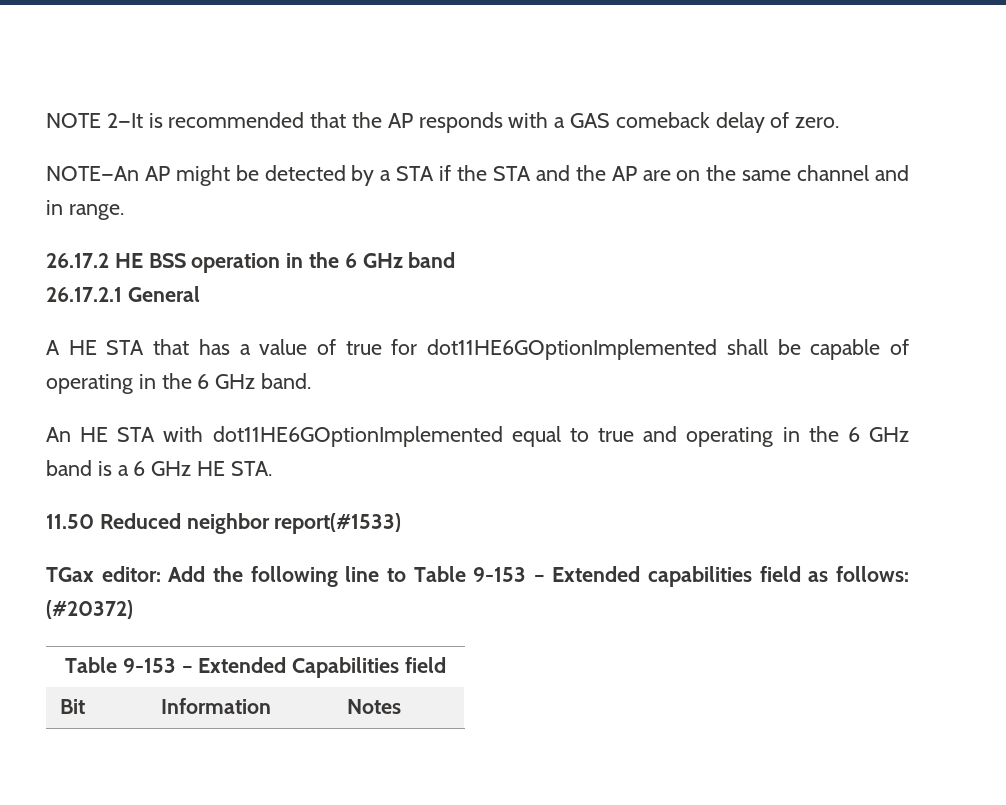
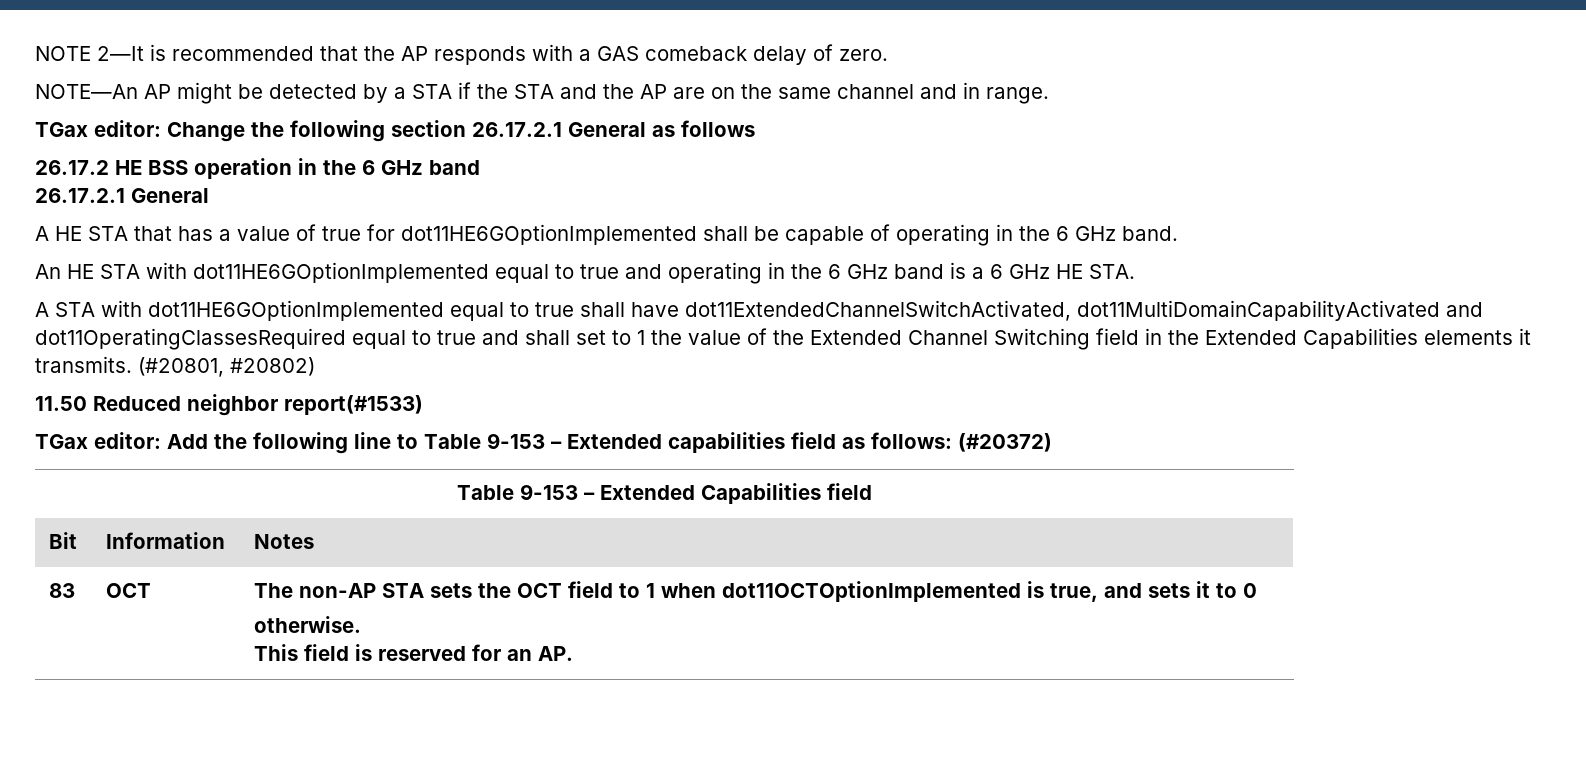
(124, 212) none -> [35,120,755,142] // TGax editor: Change the following section 26.17.2.1 General as follows
(272, 468) none -> [35,300,1483,321] [35,328,1531,350] [35,356,315,377] // A STA with dot11HE6GOptionImplemented equal to true shall have dot11ExtendedChannelSwitchActivated, dot11MultiDomainCapabilityActivated and dot11OperatingClassesRequired equal to true and shall set to 1 the value of the Extended Channel Switching field in the Extended Capabilities elements it transmits. (#20801, #20802)
(401, 706) none -> [49,583,76,598] [106,583,152,598] [254,581,1258,602] [254,616,362,633] [254,644,574,661] // 83 | OCT | The non-AP STA sets the OCT field to 1 when dot11OCTOptionImplemented is true, and sets it to 0 // otherwise. // This field is reserved for an AP.

